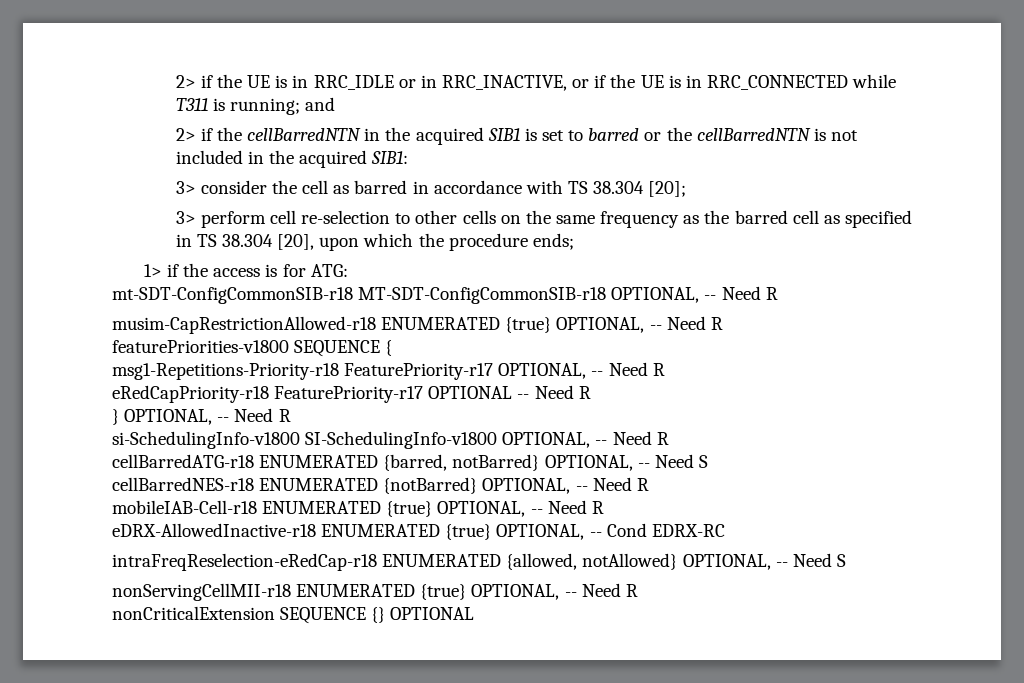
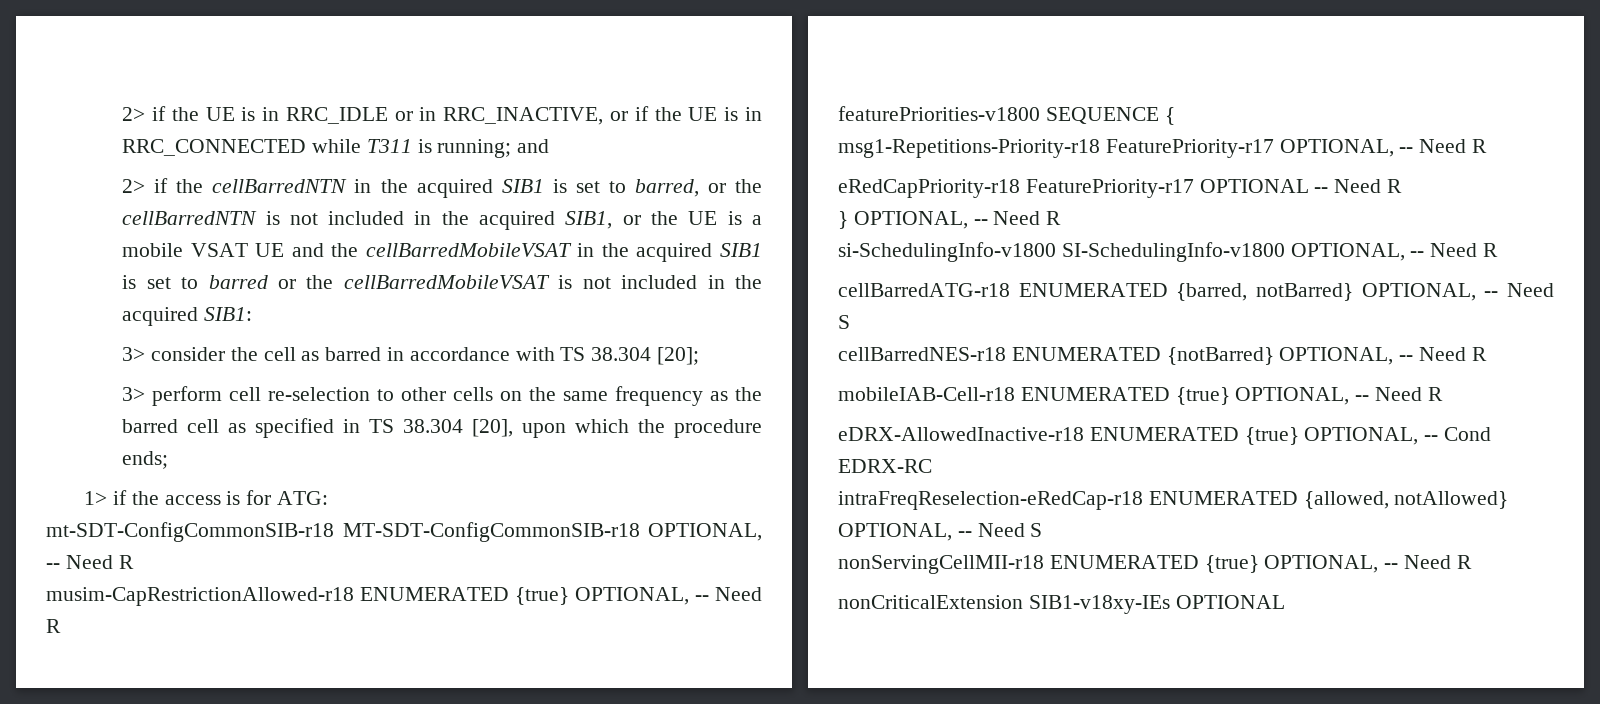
(584, 135) none -> [634,179,762,197] [122,211,763,230] [122,243,763,262] [122,275,199,289] barred, or the cellBarredNTN is not included in the acquired SIB1, or the UE is a mobile VSAT UE and the cellBarredMobileVSAT in the acquired SIB1 is set to
[696,128,811,141] cellBarredNTN -> [343,275,550,289] cellBarredMobileVSAT
[280,607,386,624] SEQUENCE {} -> [1028,595,1170,614] SIB1-v18xy-IEs

